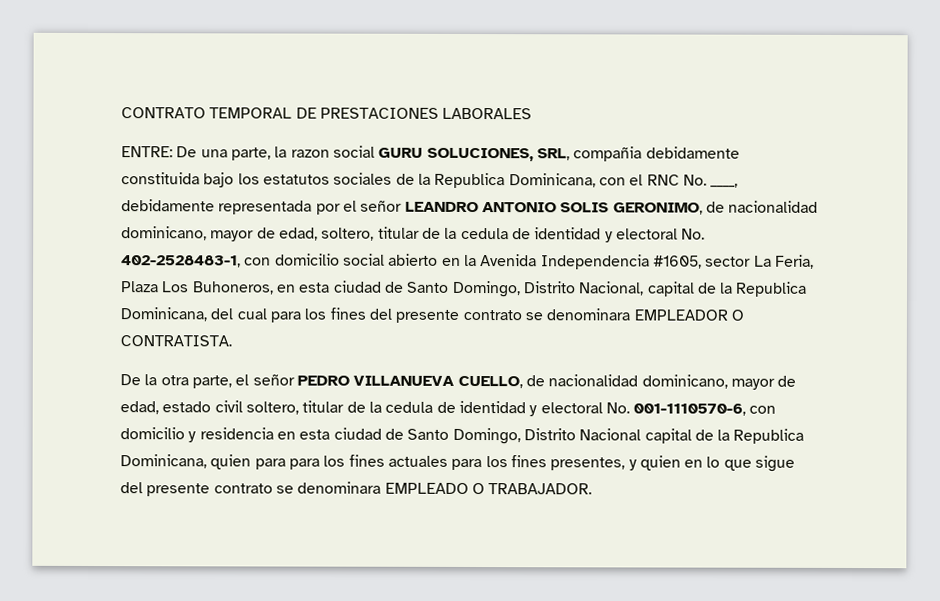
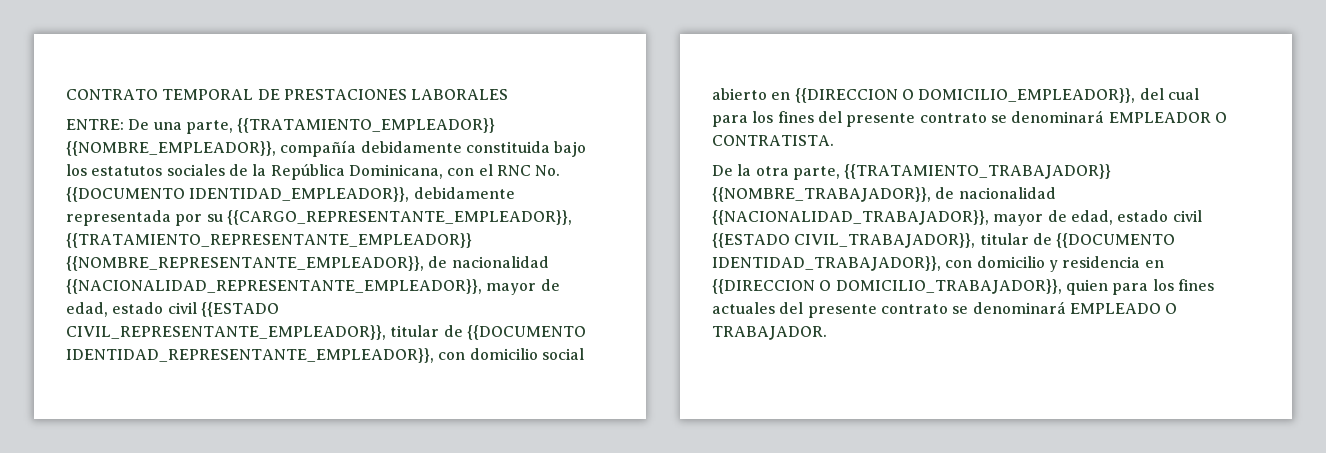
[274,145,643,162] la razon social GURU SOLUCIONES, SRL, compañia -> [237,118,496,133] [66,140,357,157] {{TRATAMIENTO_EMPLEADOR}} {{NOMBRE_EMPLEADOR}}, compañía
[434,172,506,189] Republica -> [270,164,345,180] República
[710,183,739,188] ____, -> [66,187,410,202] {{DOCUMENTO IDENTIDAD_EMPLEADOR}},
[342,200,819,215] [121,226,706,243] [121,255,241,268] el señor LEANDRO ANTONIO SOLIS GERONIMO, de nacionalidad dominicano, mayor de edad, soltero, titular de la cedula de identidad y electoral No. 402-2528483-1, -> [206,210,572,225] [66,233,472,248] [66,256,549,271] [66,279,560,295] [66,302,279,317] [66,325,586,340] [66,348,434,363] su {{CARGO_REPRESENTANTE_EMPLEADOR}}, {{TRATAMIENTO_REPRESENTANTE_EMPLEADOR}} {{NOMBRE_REPRESENTANTE_EMPLEADOR}}, de nacionalidad {{NACIONALIDAD_REPRESENTANTE_EMPLEADOR}}, mayor de edad, estado civil {{ESTADO CIVIL_REPRESENTANTE_EMPLEADOR}}, titular de {{DOCUMENTO IDENTIDAD_REPRESENTANTE_EMPLEADOR}},
[463,254,814,270] [121,280,808,298] [120,307,207,322] la Avenida Independencia #1605, sector La Feria, Plaza Los Buhoneros, en esta ciudad de Santo Domingo, Distrito Nacional, capital de la Republica Dominicana, -> [794,88,1136,103] {{DIRECCION O DOMICILIO_EMPLEADOR}},
[546,308,631,321] denominara -> [1011,110,1105,123] denominará
[235,374,797,390] [120,400,747,417] el señor PEDRO VILLANUEVA CUELLO, de nacionalidad dominicano, mayor de edad, estado civil soltero, titular de la cedula de identidad y electoral No. 001-1110570-6, -> [844,164,1112,179] [712,187,1056,202] [712,210,1202,226] [712,233,1176,248] [712,256,941,271] {{TRATAMIENTO_TRABAJADOR}} {{NOMBRE_TRABAJADOR}}, de nacionalidad {{NACIONALIDAD_TRABAJADOR}}, mayor de edad, estado civil {{ESTADO CIVIL_TRABAJADOR}}, titular de {{DOCUMENTO IDENTIDAD_TRABAJADOR}},
[299,427,805,445] [120,454,207,469] esta ciudad de Santo Domingo, Distrito Nacional capital de la Republica Dominicana, -> [712,279,1062,294] {{DIRECCION O DOMICILIO_TRABAJADOR}},
[288,458,320,470] para -> (1149, 289) none
[451,455,796,472] [120,481,382,497] para los fines presentes, y quien en lo que sigue del presente contrato se denominara -> [779,301,1066,318] del presente contrato se denominará

